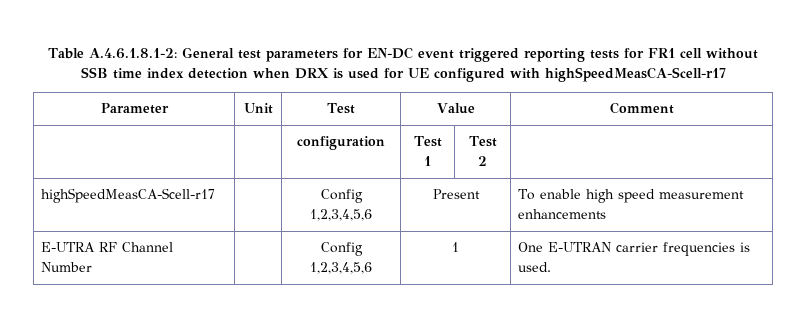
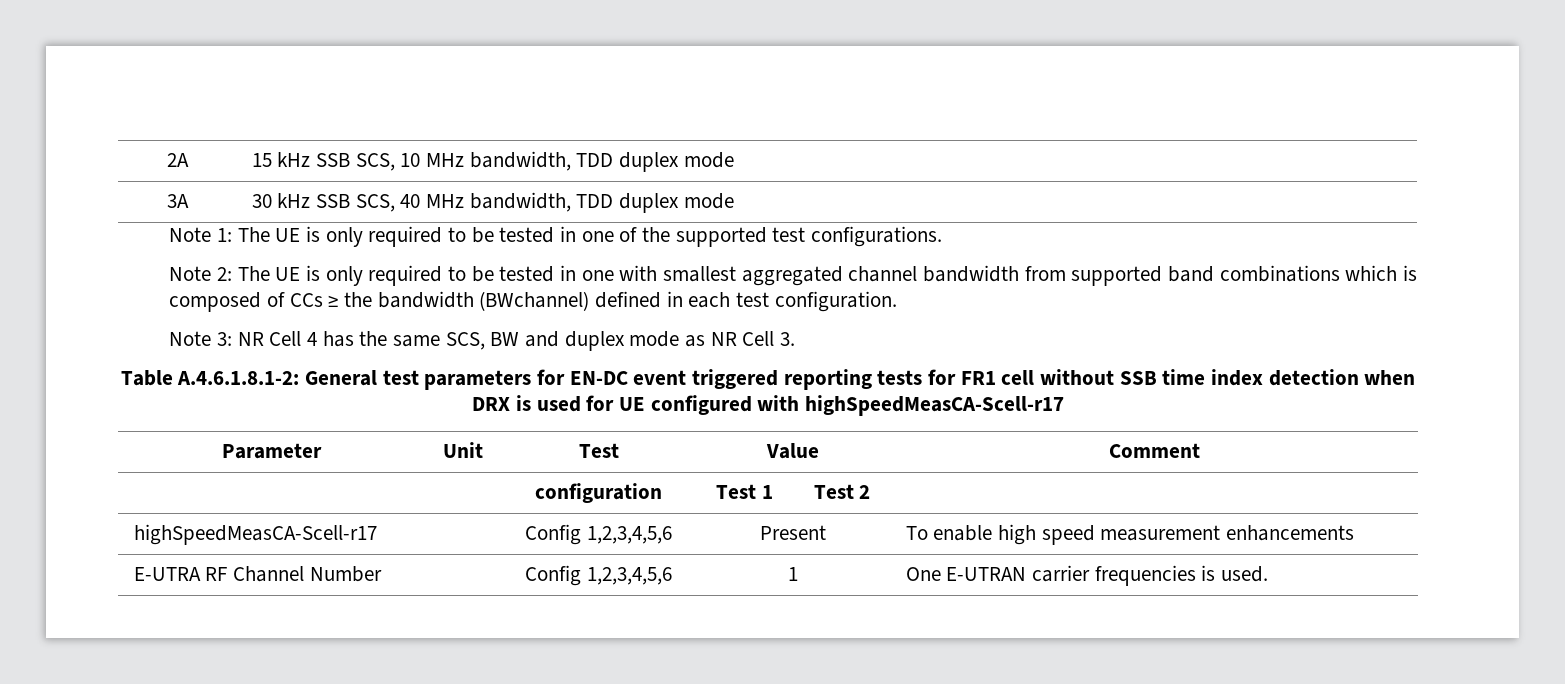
(48, 53) none -> [167,153,189,167] [251,151,734,172] [167,194,189,208] [251,192,734,213] [169,226,943,247] [169,265,1418,286] [169,291,897,312] [169,331,796,351] 2A | 15 kHz SSB SCS, 10 MHz bandwidth, TDD duplex mode // 3A | 30 kHz SSB SCS, 40 MHz bandwidth, TDD duplex mode // Note 1: The UE is only required to be tested in one of the supported test configurations. // Note 2: The UE is only required to be tested in one with smallest aggregated channel bandwidth from supported band combinations which is composed of CCs ≥ the bandwidth (BWchannel) defined in each test configuration. // Note 3: NR Cell 4 has the same SCS, BW and duplex mode as NR Cell 3. //

